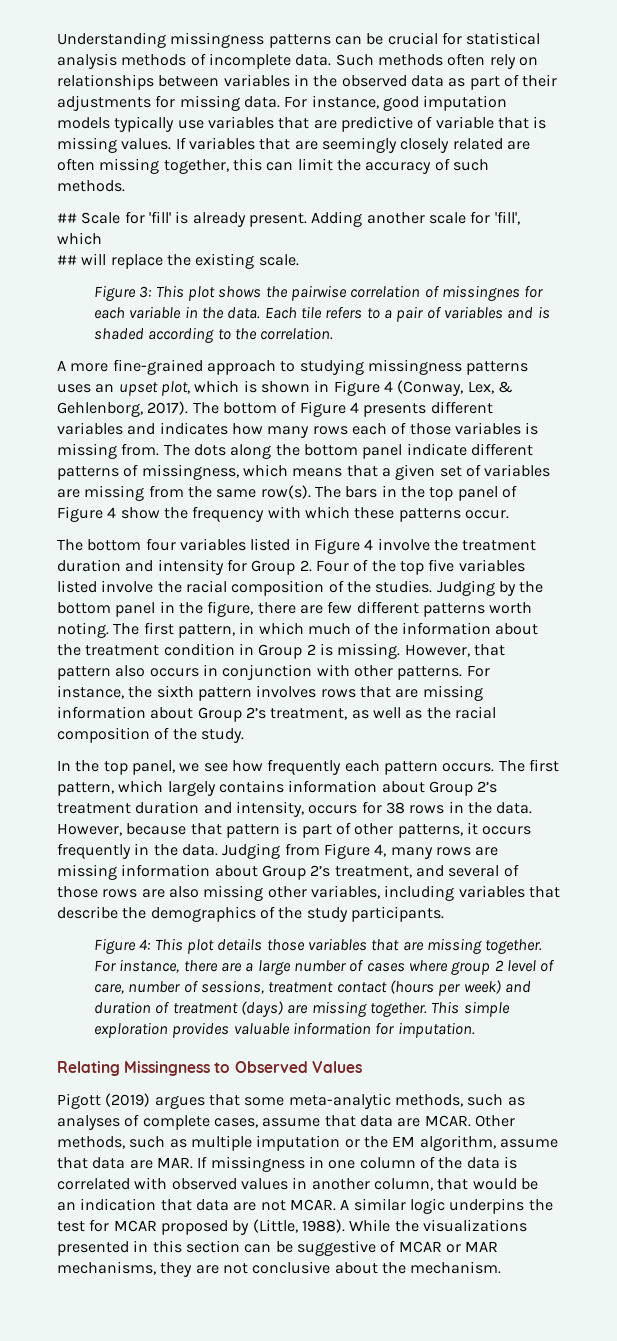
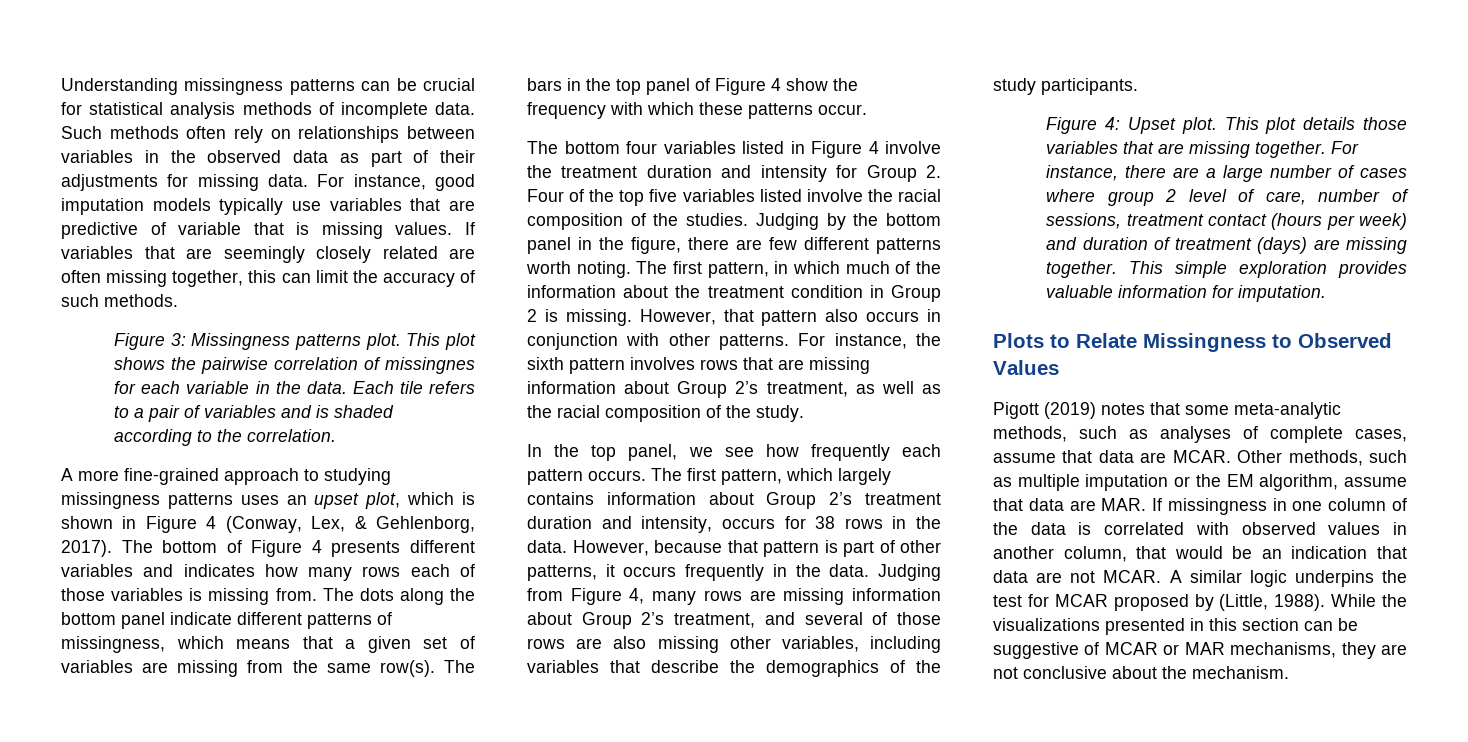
[57,211,520,227] [57,232,102,245] [57,253,299,269] // ## Scale for 'fill' is already present. Adding another scale for 'fill', which // ## will replace the existing scale. -> (178, 300) none
(153, 292) none -> [191,333,401,350] Missingness patterns plot.
(152, 944) none -> [1127,117,1217,134] Upset plot.
[57,1061,120,1076] Relating -> [993,333,1137,348] Plots to Relate
[154,1095,205,1109] argues -> [1101,403,1145,415] notes

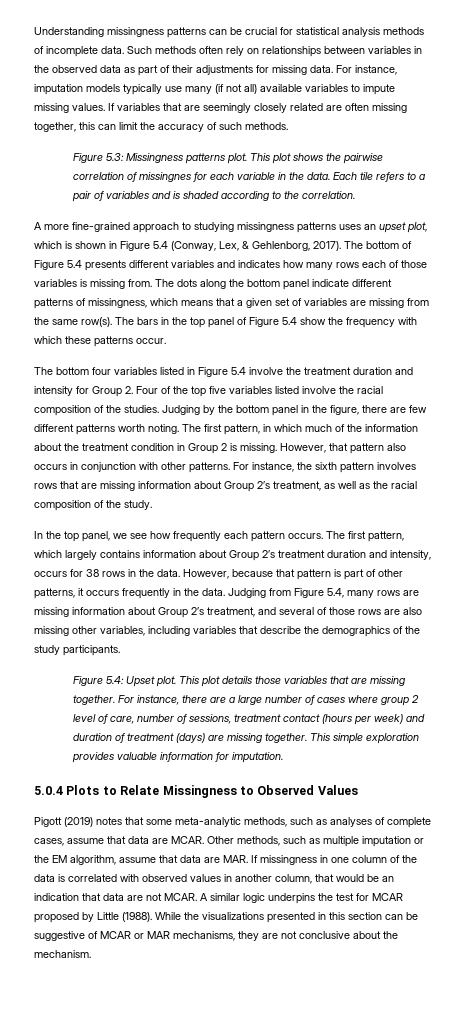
[434,174,475,191] good -> (397, 70) none
[329,198,476,211] [61,222,310,239] variables that are predictive of variable that is -> [185,84,395,95] many (if not all) available variables to impute
[170,333,186,346] 3: -> [106,153,125,161] 5.3:
[206,516,217,529] 4 -> [153,241,168,249] 5.4
[311,540,322,553] 4 -> [67,260,82,268] 5.4
[771,78,781,91] 4 -> [282,317,297,325] 5.4
[868,141,879,154] 4 -> [231,367,246,375] 5.4
[629,588,645,604] 4, -> [327,588,344,598] 5.4,
[1105,117,1121,130] 4: -> [106,676,125,684] 5.4:
(1327, 293) none -> [34,786,63,795] 5.0.4
[1219,594,1326,611] (Little, 1988). -> [97,912,152,922] Little (1988).

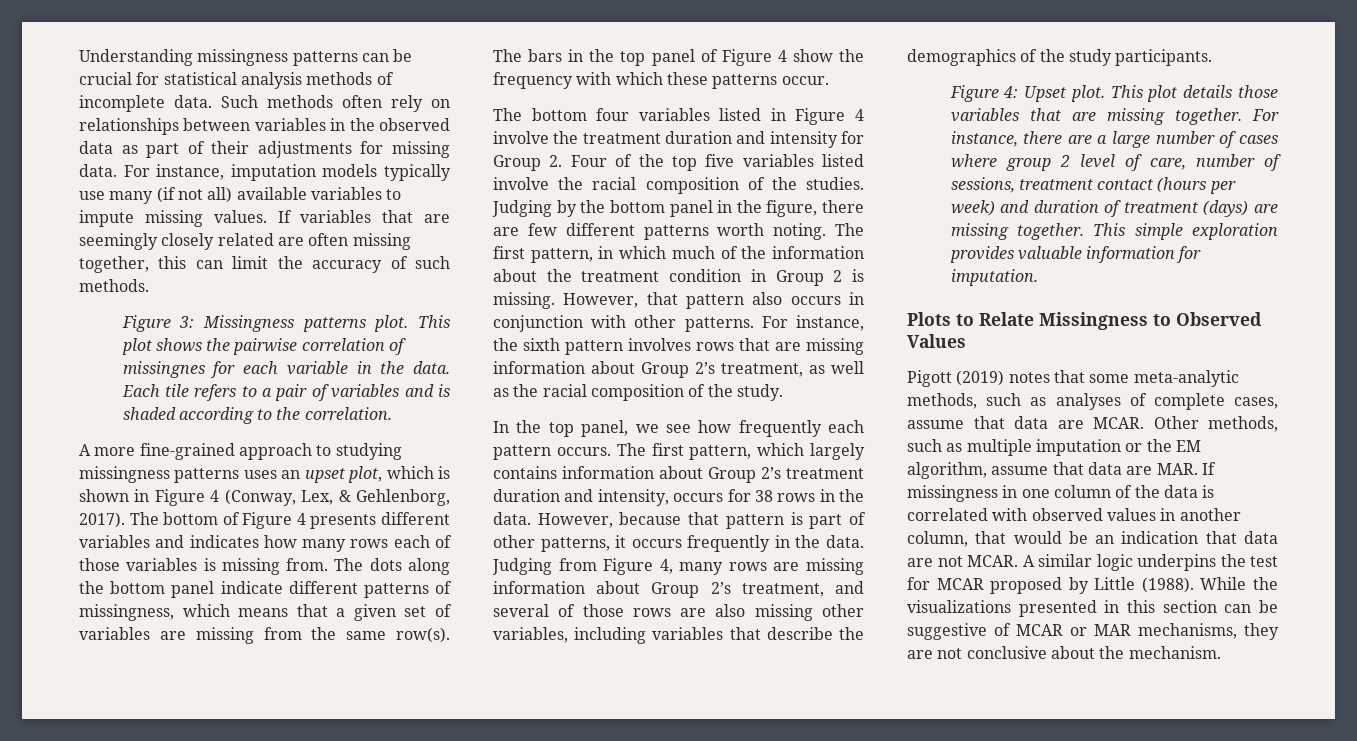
[106,153,125,161] 5.3: -> [179,316,195,328] 3:
[153,241,168,249] 5.4 -> [210,490,220,502] 4
[67,260,82,268] 5.4 -> [296,513,306,525] 4
[282,317,297,325] 5.4 -> [777,50,787,62] 4
[231,367,246,375] 5.4 -> [855,109,864,121] 4
[327,588,344,598] 5.4, -> [659,559,673,574] 4,
[106,676,125,684] 5.4: -> [1003,86,1019,98] 4:
[34,786,63,795] 5.0.4 -> (1038, 277) none

